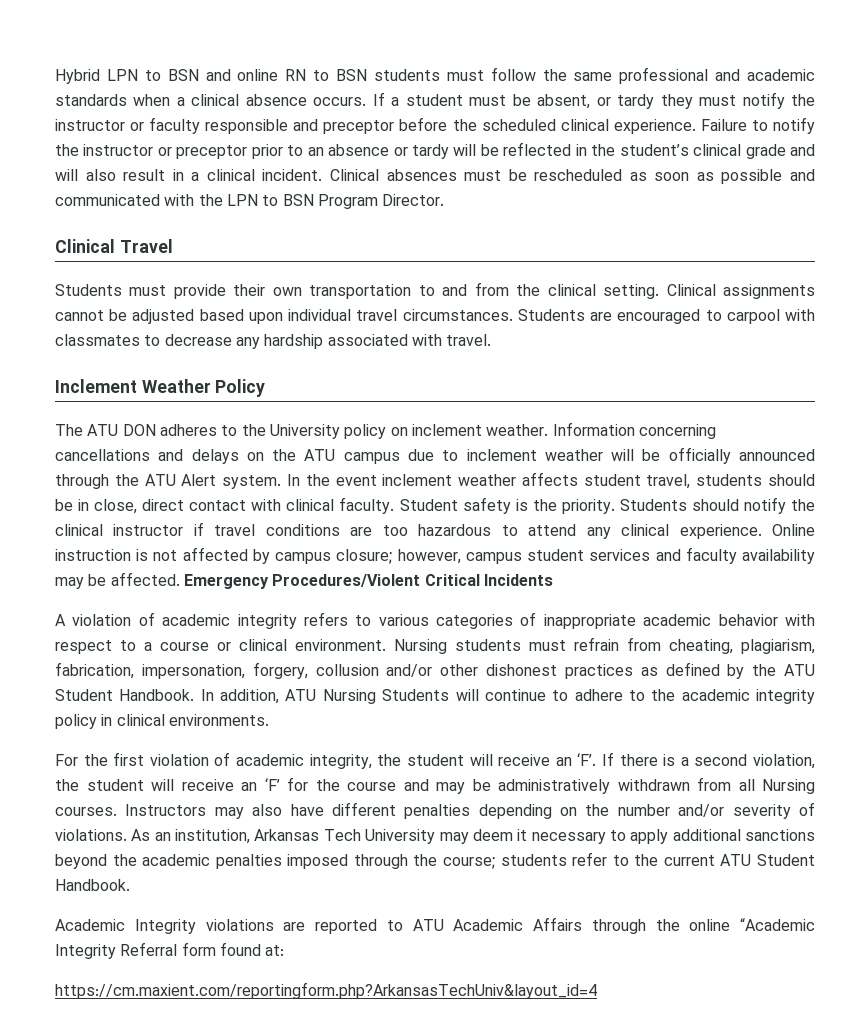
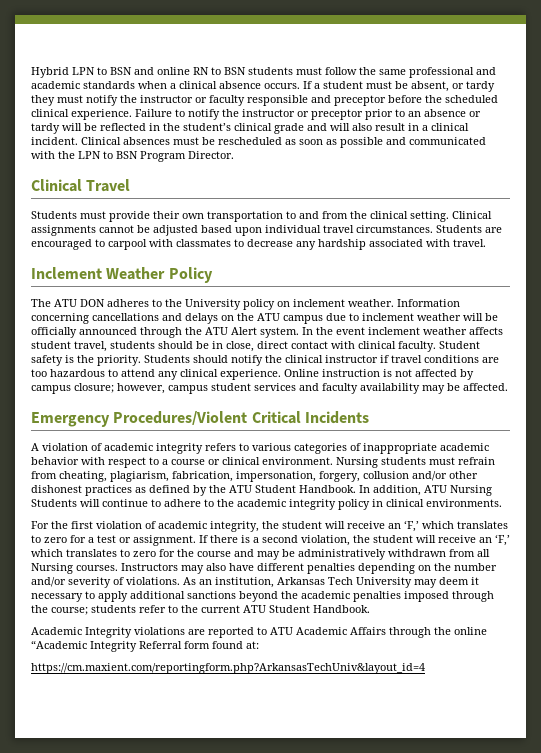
(180, 579) none -> (508, 387) //
[577,753,597,766] ‘F’. -> [404,520,508,532] [31,535,196,546] ‘F,’ which translates to zero for a test or assignment.
[264,778,280,791] ‘F’ -> [495,534,510,546] [31,549,156,557] ‘F,’ which translates to zero

